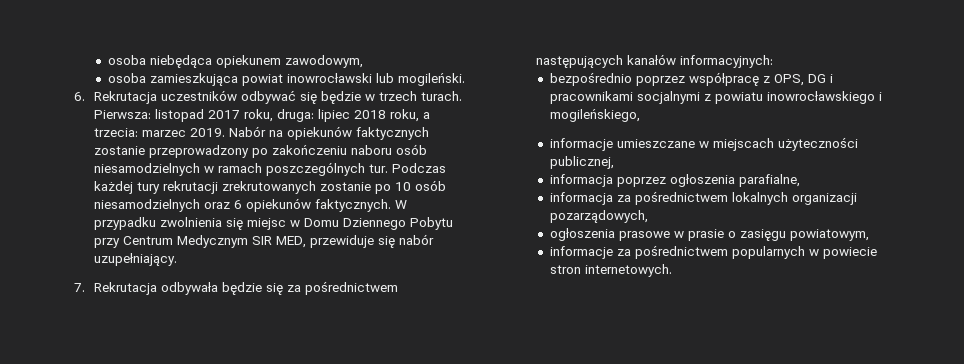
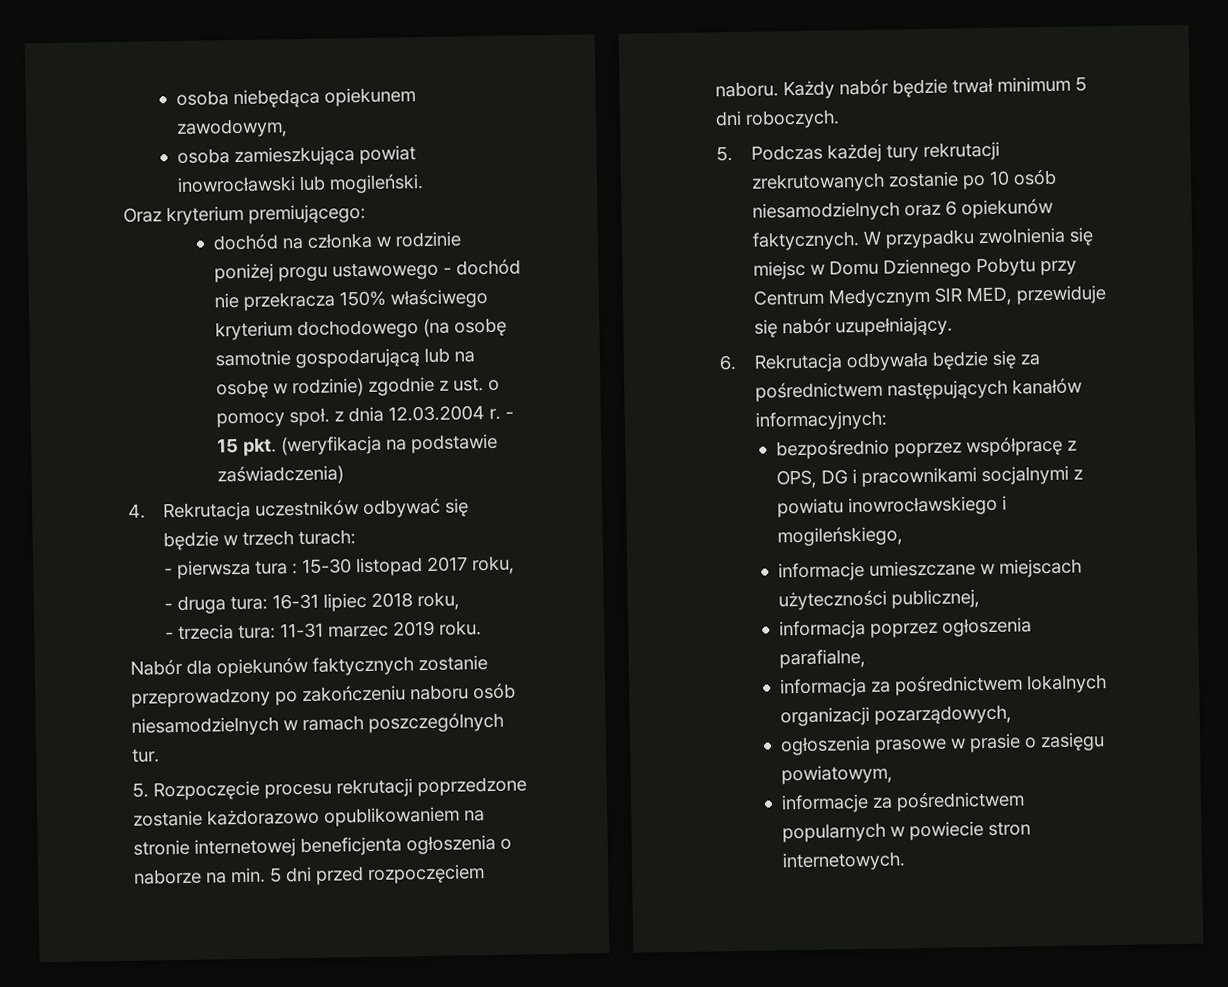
[74,92,86,101] 6. -> [122,203,366,226] [212,231,462,251] [213,258,521,283] [213,288,488,311] [214,317,507,341] [214,347,475,369] [215,376,500,399] [215,405,514,428] [216,433,498,456] [216,464,344,486] [127,503,146,519] Oraz kryterium premiującego: // dochód na członka w rodzinie poniżej progu ustawowego - dochód nie przekracza 150% właściwego kryterium dochodowego (na osobę samotnie gospodarującą lub na osobę w rodzinie) zgodnie z ust. o pomocy społ. z dnia 12.03.2004 r. - 15 pkt. (weryfikacja na podstawie zaświadczenia) // 4.
[420,91,462,101] [93,110,151,119] turach. Pierwsza: -> [297,529,356,546] [163,558,352,580] turach: // - pierwsza tura : 15-30
[276,109,314,122] druga: -> [163,593,319,615] // - druga tura: 16-31
[422,112,430,119] [93,126,283,137] a trzecia: marzec 2019. Nabór na -> [164,620,482,641] [129,658,212,676] // - trzecia tura: 11-31 marzec 2019 roku. // Nabór dla
(388, 168) none -> [131,776,527,801] [132,806,485,827] [132,834,512,858] [132,864,485,885] [714,76,1087,100] [714,109,840,129] [715,146,733,162] // 5. Rozpoczęcie procesu rekrutacji poprzedzone zostanie każdorazowo opublikowaniem na stronie internetowej beneficjenta ogłoszenia o naborze na min. 5 dni przed rozpoczęciem naboru. Każdy nabór będzie trwał minimum 5 dni roboczych. // 5.
[74,283,86,292] 7. -> [718,355,737,371] 6.

